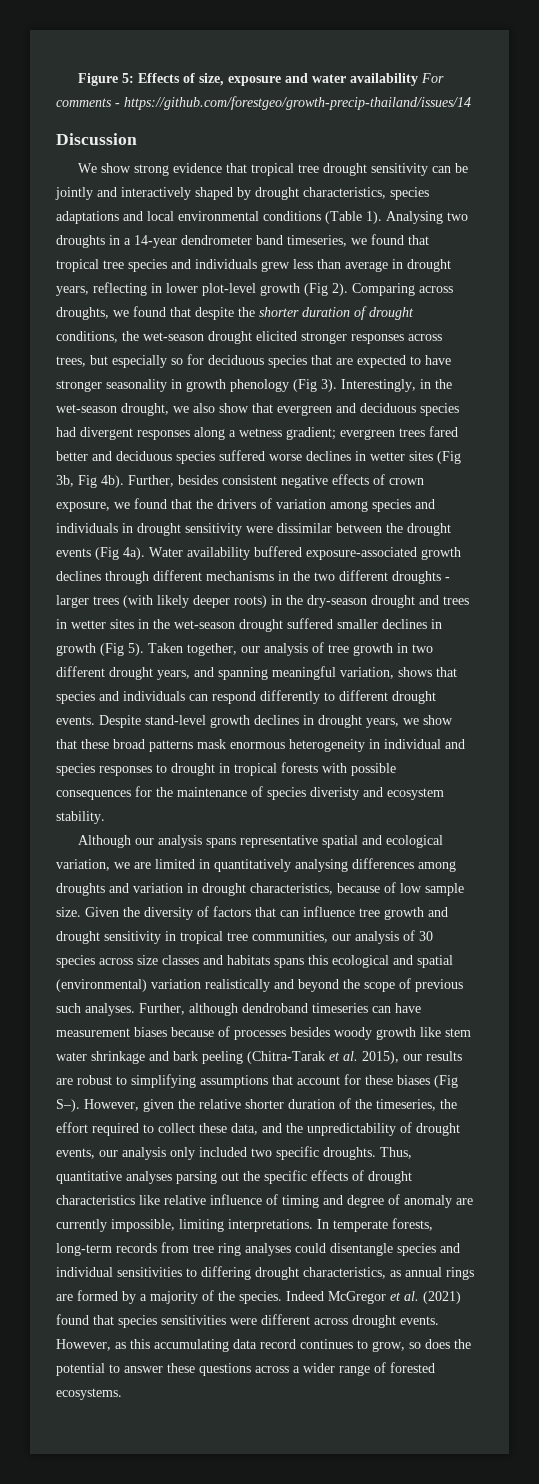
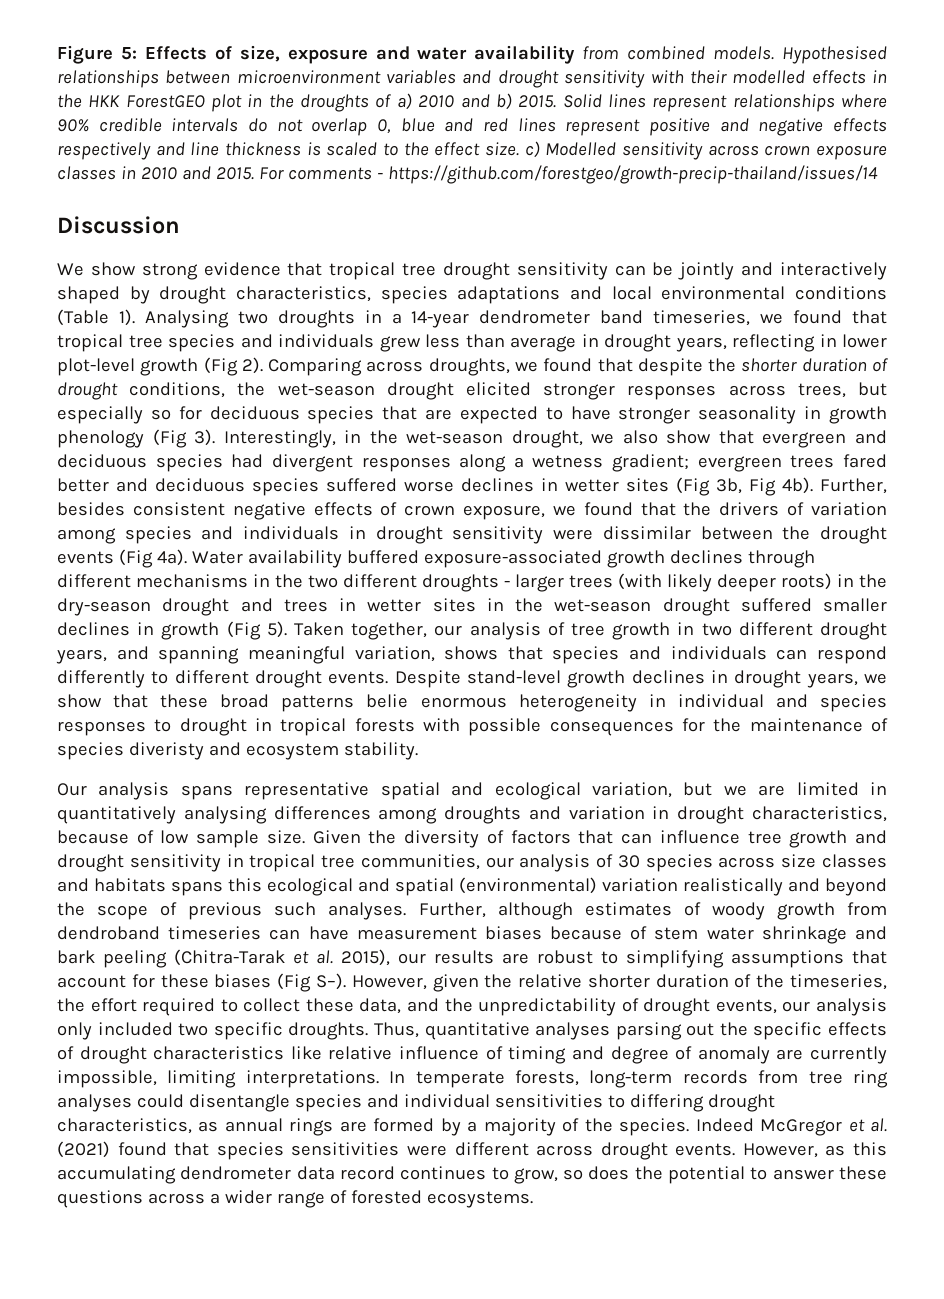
(418, 79) none -> [582,46,887,64] [57,70,888,88] [57,93,888,112] [57,118,887,136] [57,141,887,160] [57,166,254,180] from combined models. Hypothesised relationships between microenvironment variables and drought sensitivity with their modelled effects in the HKK ForestGEO plot in the droughts of a) 2010 and b) 2015. Solid lines represent relationships where 90% credible intervals do not overlap 0, blue and red lines represent positive and negative effects respectively and line thickness is scaled to the effect size. c) Modelled sensitivity across crown exposure classes in 2010 and 2015.
[197,739,226,749] mask -> [366,694,409,708] belie
[77,835,154,848] Although our -> [57,783,87,796] Our
(110, 865) none -> [683,782,713,796] but
(238, 1009) none -> [584,902,888,920] estimates of woody growth from
[234,1027,441,1040] processes besides woody growth like -> (648, 933) none
(229, 1345) none -> [180,1166,292,1180] dendrometer

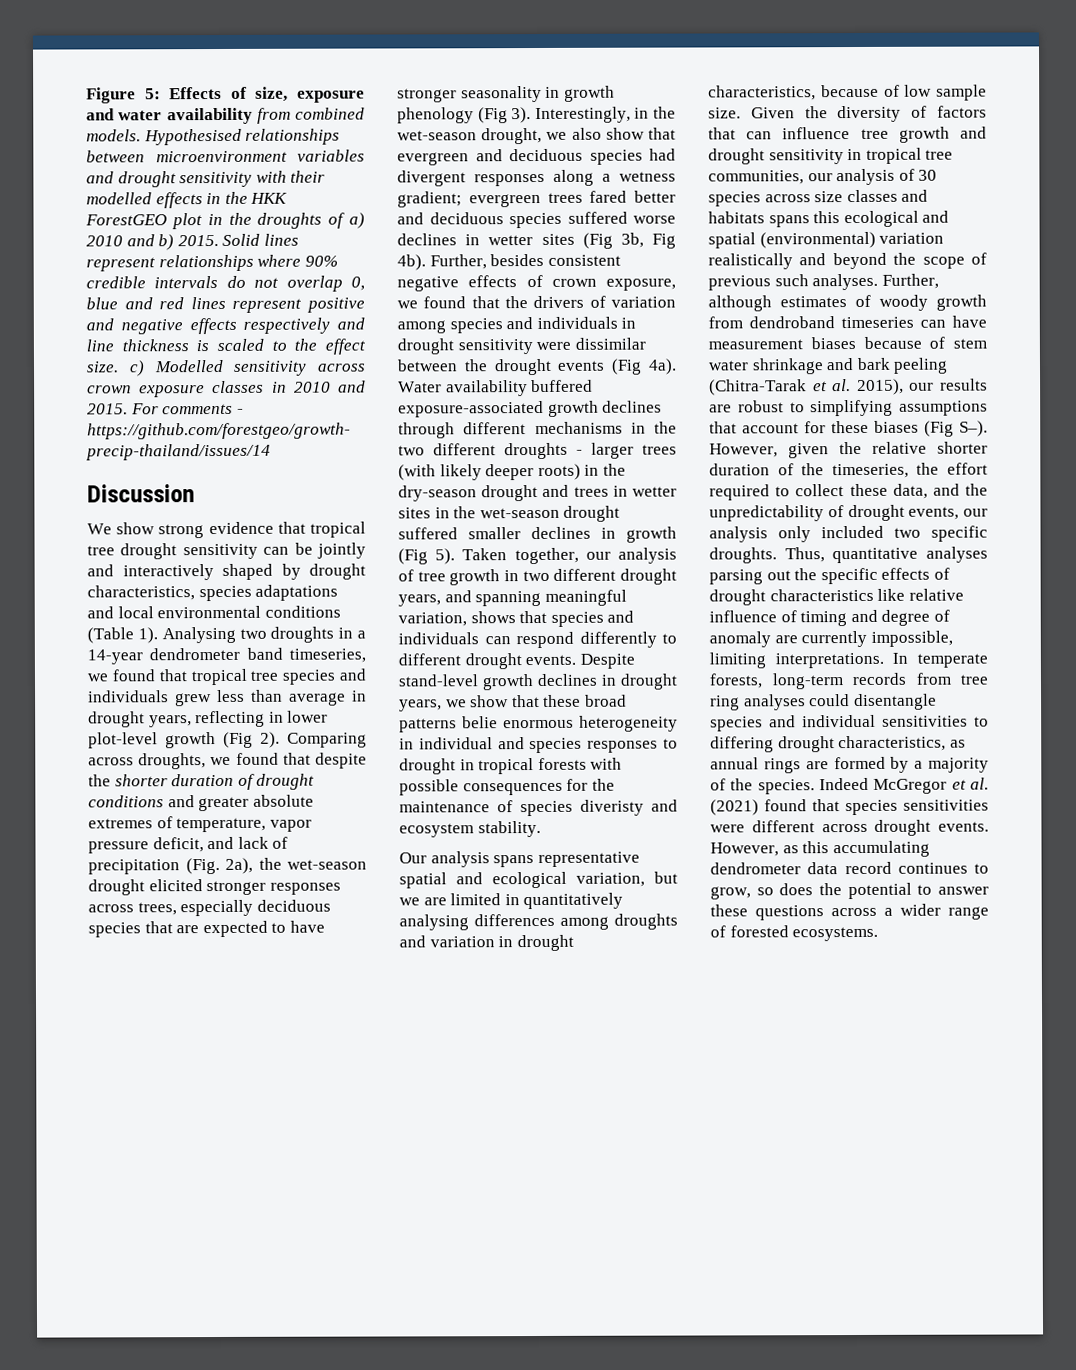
[129,382,226,398] conditions, -> [88,794,314,812] [88,816,312,833] [88,836,289,854] [88,857,253,875] conditions and greater absolute extremes of temperature, vapor pressure deficit, and lack of precipitation (Fig. 2a),
[858,382,888,396] [57,406,202,424] but especially so for -> [180,899,254,917] especially

